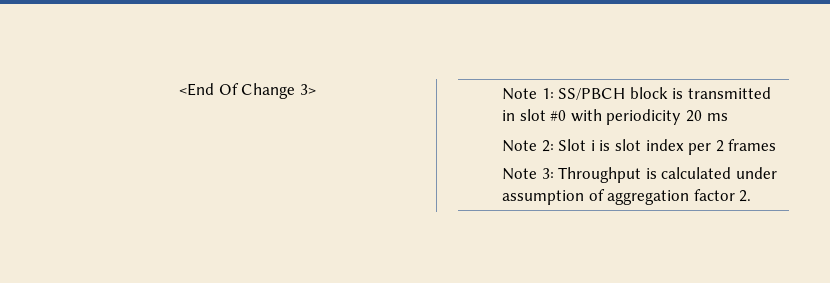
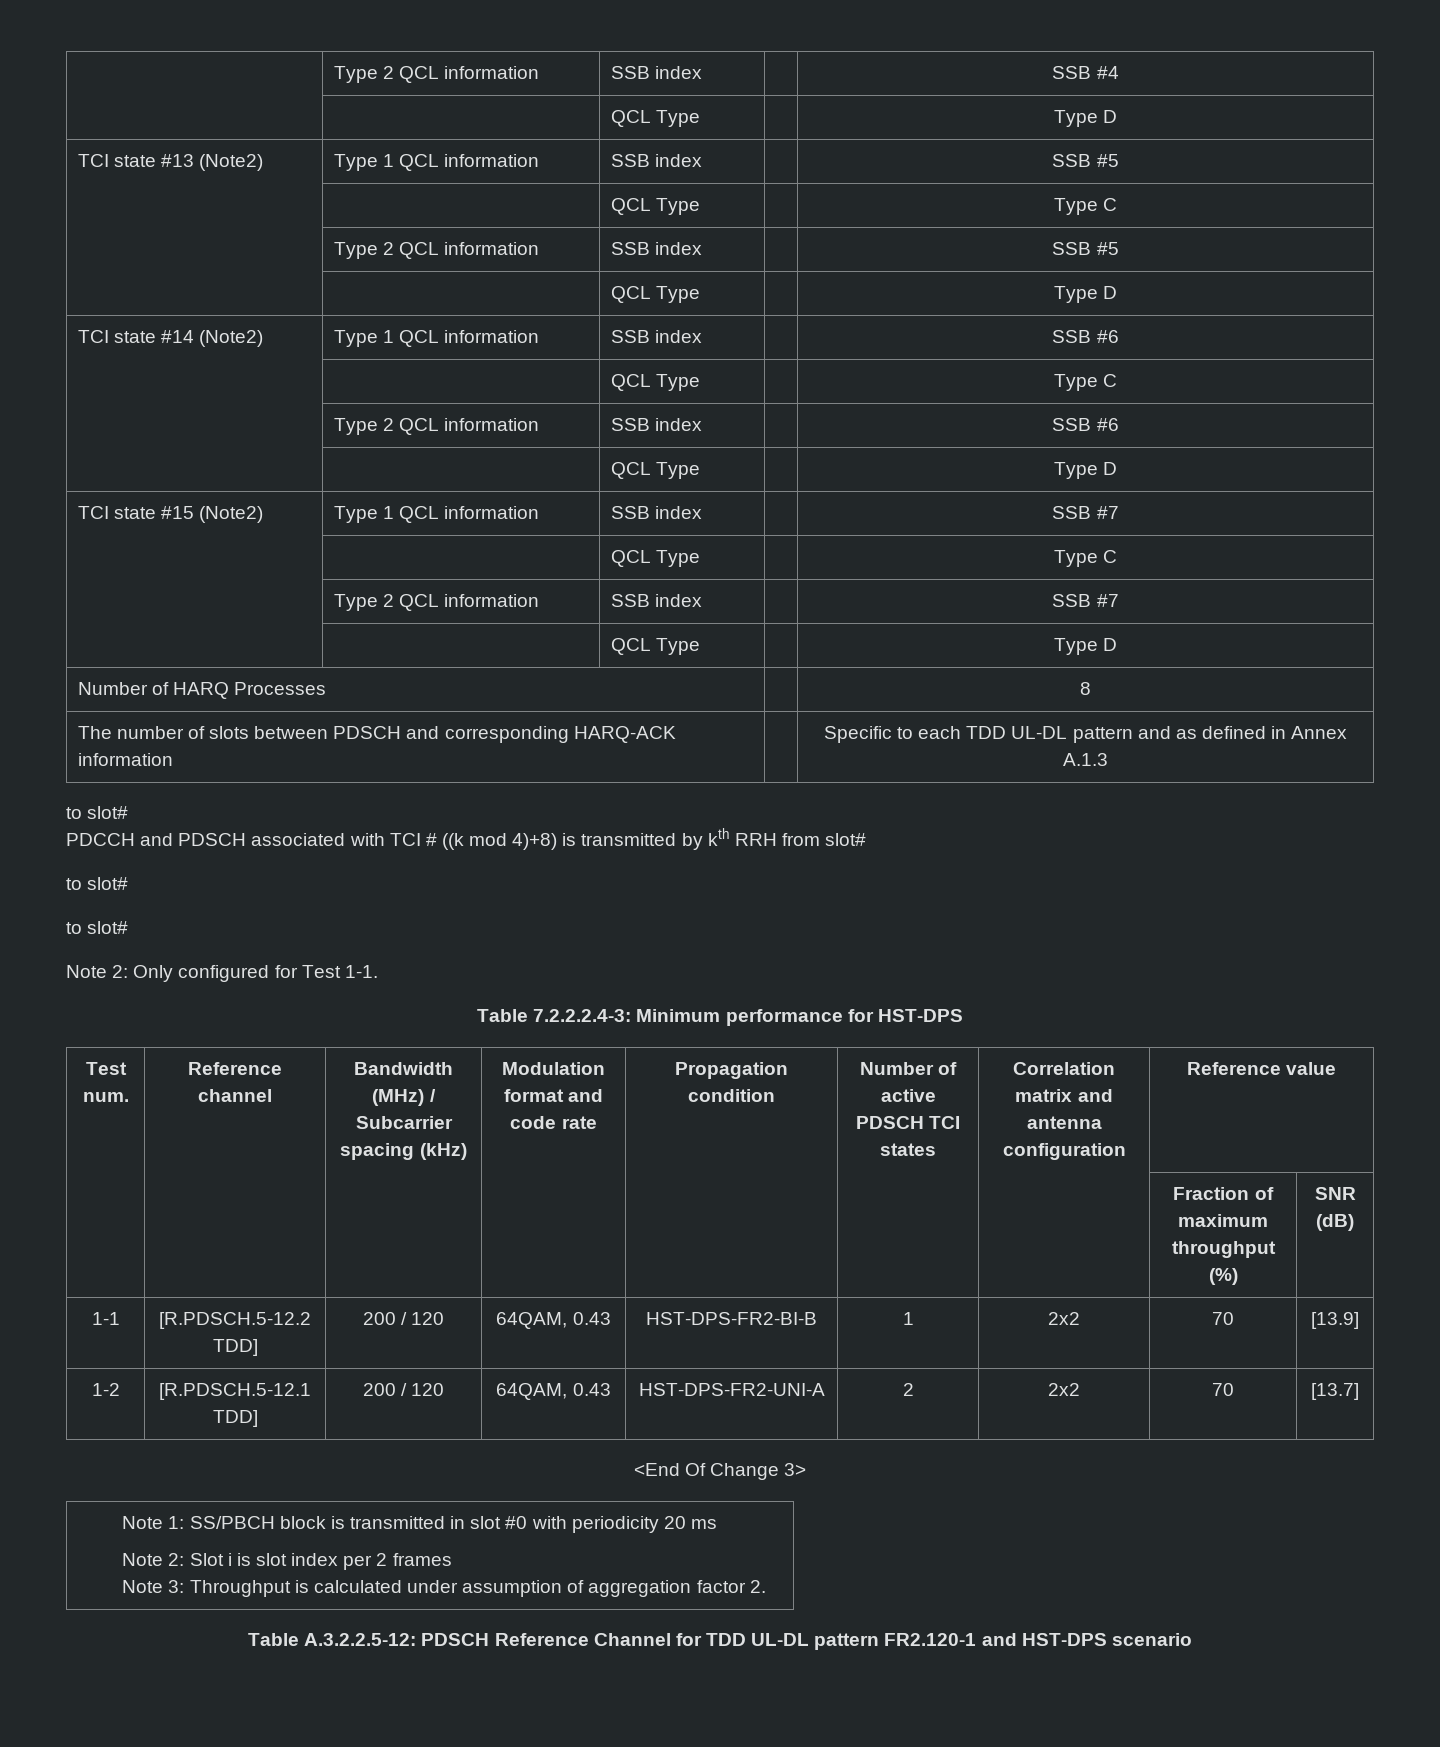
(179, 89) none -> [333,66,539,83] [610,66,702,79] [1052,66,1119,79] [610,110,700,127] [1053,110,1118,127] [77,154,263,171] [333,154,539,171] [610,154,702,167] [1052,154,1119,167] [610,198,700,215] [1053,198,1118,215] [333,242,539,259] [610,242,702,255] [1052,242,1119,255] [610,286,700,303] [1053,286,1118,303] [77,330,263,347] [333,330,539,347] [610,330,702,343] [1052,330,1119,343] [610,374,700,391] [1053,374,1118,391] [333,418,539,435] [610,418,702,431] [1052,418,1119,431] [610,462,700,479] [1053,462,1118,479] [77,506,263,523] [333,506,539,523] [610,506,702,519] [1052,506,1119,519] [610,550,700,567] [1053,550,1118,567] [333,594,539,611] [610,594,702,607] [1052,594,1119,607] [610,638,700,655] [1053,638,1118,655] [77,682,326,699] [1080,682,1091,695] [77,726,676,743] [77,753,173,766] [823,726,1348,743] [1063,753,1108,766] [66,806,129,819] [66,828,867,850] [66,877,129,890] [66,921,129,934] [66,965,378,982] [477,1009,963,1026] [85,1062,127,1075] [82,1092,129,1102] [188,1062,282,1075] [198,1089,272,1102] [354,1062,453,1075] [372,1089,436,1106] [355,1116,453,1129] [340,1143,467,1160] [502,1062,605,1075] [503,1089,604,1102] [510,1116,597,1129] [675,1062,788,1079] [688,1089,775,1102] [859,1062,958,1075] [880,1089,936,1102] [855,1116,961,1129] [880,1143,936,1156] [1013,1062,1115,1075] [1015,1089,1113,1102] [1026,1116,1102,1129] [1002,1143,1126,1160] [1186,1062,1337,1075] [1173,1187,1274,1200] [1178,1214,1268,1227] [1171,1241,1276,1258] [1208,1268,1238,1285] [1314,1187,1356,1200] [1316,1214,1354,1231] [91,1312,120,1325] [159,1312,311,1329] [212,1339,258,1356] [362,1312,445,1325] [496,1312,611,1329] [646,1312,817,1325] [902,1312,914,1325] [1048,1312,1080,1325] [1212,1312,1234,1325] [1311,1312,1359,1329] [91,1383,120,1396] [159,1383,311,1400] [212,1410,258,1427] [362,1383,445,1396] [496,1383,611,1400] [638,1383,825,1396] [902,1383,914,1396] [1048,1383,1080,1396] [1212,1383,1234,1396] [1311,1383,1359,1400] | Type 2 QCL information | SSB index | | SSB #4 // | | QCL Type | | Type D // TCI state #13 (Note2) | Type 1 QCL information | SSB index | | SSB #5 // | | QCL Type | | Type C // | Type 2 QCL information | SSB index | | SSB #5 // | | QCL Type | | Type D // TCI state #14 (Note2) | Type 1 QCL information | SSB index | | SSB #6 // | | QCL Type | | Type C // | Type 2 QCL information | SSB index | | SSB #6 // | | QCL Type | | Type D // TCI state #15 (Note2) | Type 1 QCL information | SSB index | | SSB #7 // | | QCL Type | | Type C // | Type 2 QCL information | SSB index | | SSB #7 // | | QCL Type | | Type D // Number of HARQ Processes | | 8 // The number of slots between PDSCH and corresponding HARQ-ACK information | | Specific to each TDD UL-DL pattern and as defined in Annex A.1.3 // to slot# // PDCCH and PDSCH associated with TCI # ((k mod 4)+8) is transmitted by kth RRH from slot# // to slot# // to slot# // Note 2: Only configured for Test 1-1. // Table 7.2.2.2.4-3: Minimum performance for HST-DPS // Test num. | Reference channel | Bandwidth (MHz) / Subcarrier spacing (kHz) | Modulation format and code rate | Propagation condition | Number of active PDSCH TCI states | Correlation matrix and antenna configuration | Reference value // | | | | | | | Fraction of maximum throughput (%) | SNR (dB) // 1-1 | [R.PDSCH.5-12.2 TDD] | 200 / 120 | 64QAM, 0.43 | HST-DPS-FR2-BI-B | 1 | 2x2 | 70 | [13.9] // 1-2 | [R.PDSCH.5-12.1 TDD] | 200 / 120 | 64QAM, 0.43 | HST-DPS-FR2-UNI-A | 2 | 2x2 | 70 | [13.7] //
(752, 196) none -> [248,1633,1192,1650] // Table A.3.2.2.5-12: PDSCH Reference Channel for TDD UL-DL pattern FR2.120-1 and HST-DPS scenario

